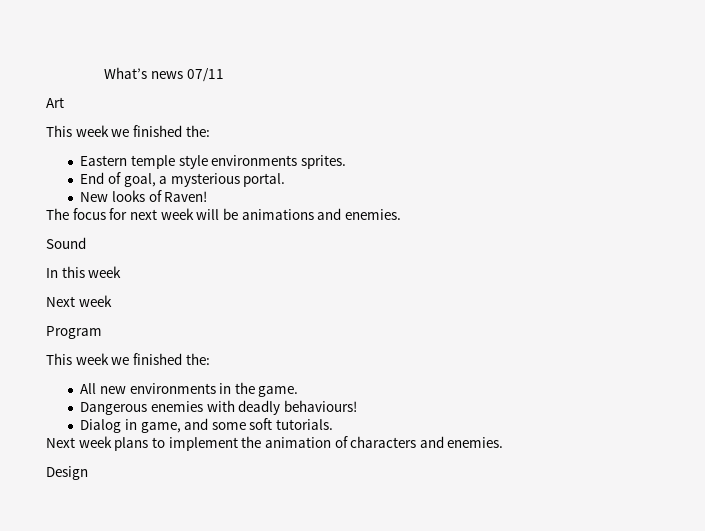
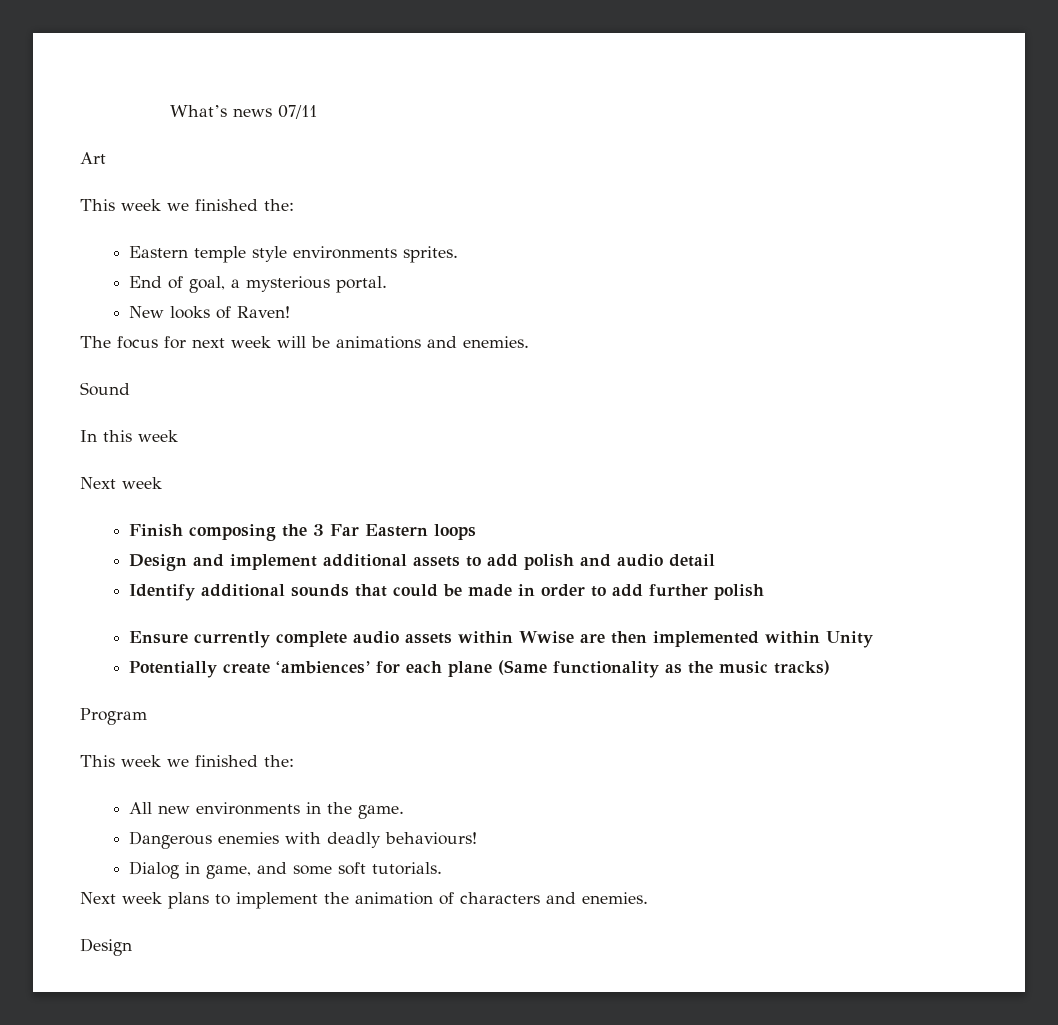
(112, 301) none -> [129,524,477,541] [129,554,716,571] [129,584,765,601] [129,631,874,648] [129,660,831,678] // Finish composing the 3 Far Eastern loops // Design and implement additional assets to add polish and audio detail // Identify additional sounds that could be made in order to add further polish // Ensure currently complete audio assets within Wwise are then implemented within Unity // Potentially create ‘ambiences’ for each plane (Same functionality as the music tracks)

